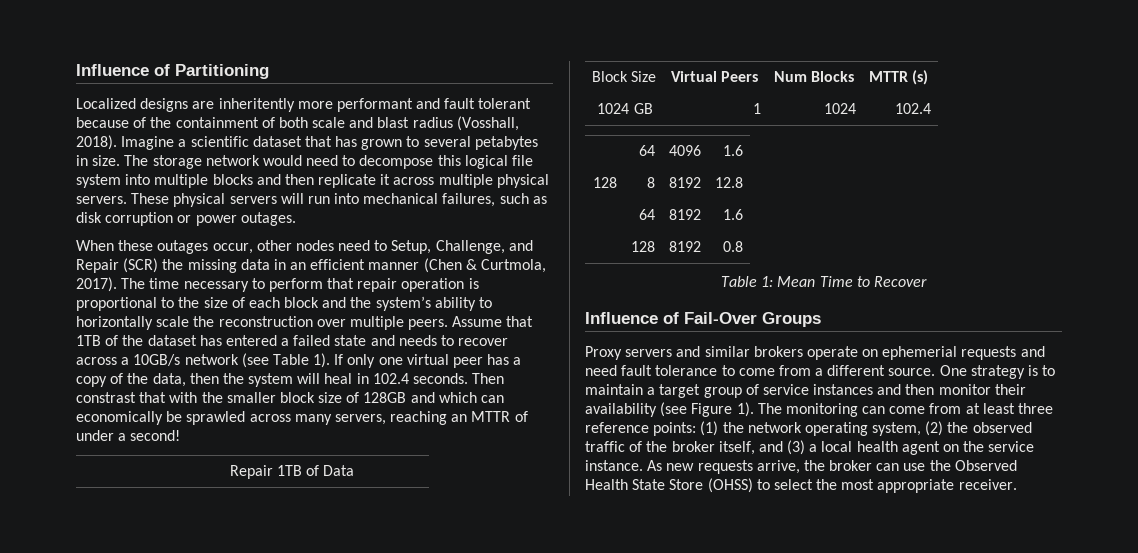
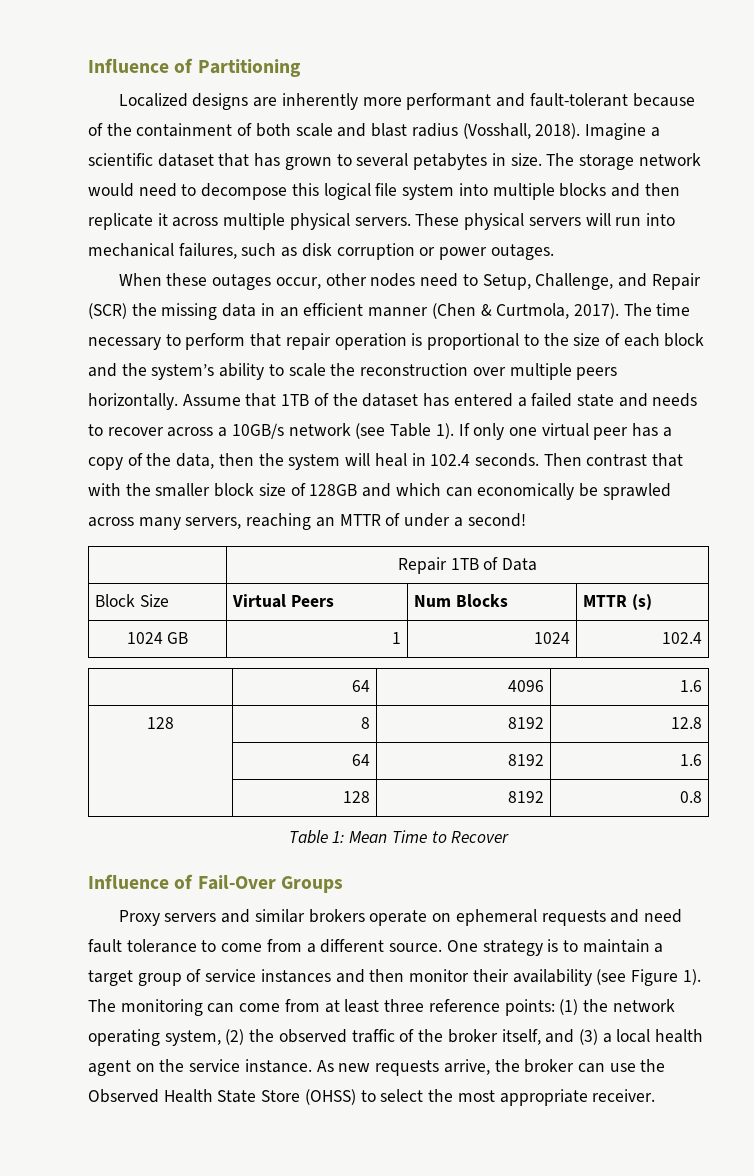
[218,98,295,112] inheritently -> [281,93,358,110] inherently
[444,98,532,109] fault tolerant -> [529,93,628,107] fault-tolerant
[76,316,153,330] horizontally -> (284, 370) none
[408,319,449,330] peers. -> [576,367,618,380] [88,393,178,410] peers horizontally.
[76,392,136,403] constrast -> [586,454,648,467] contrast
[882,346,958,360] ephemerial -> [455,909,537,926] ephemeral

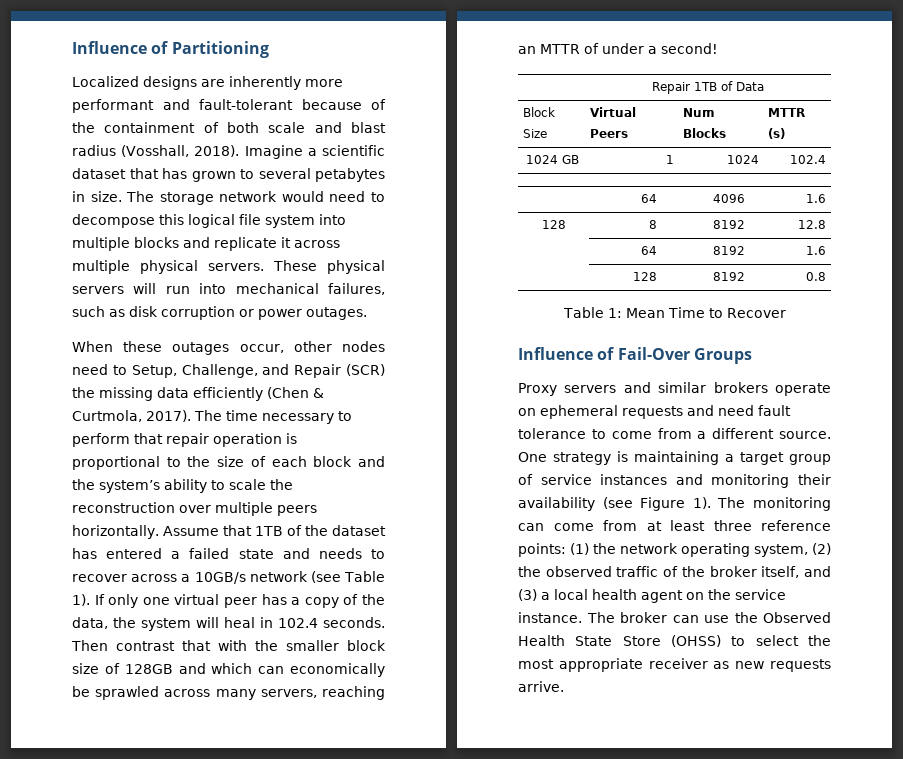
[644,183,680,196] then -> (210, 242) none
[260,303,429,317] in an efficient manner -> [193,387,263,401] efficiently
[218,453,254,466] then -> (108, 623) none
[562,939,650,953] to maintain -> [634,451,719,465] maintaining
[369,969,470,982] then monitor -> [711,474,790,488] monitoring
[316,1059,520,1076] As new requests arrive, the -> [586,612,615,623] The
[592,1089,656,1102] receiver. -> [648,658,831,672] [518,681,564,692] receiver as new requests arrive.

